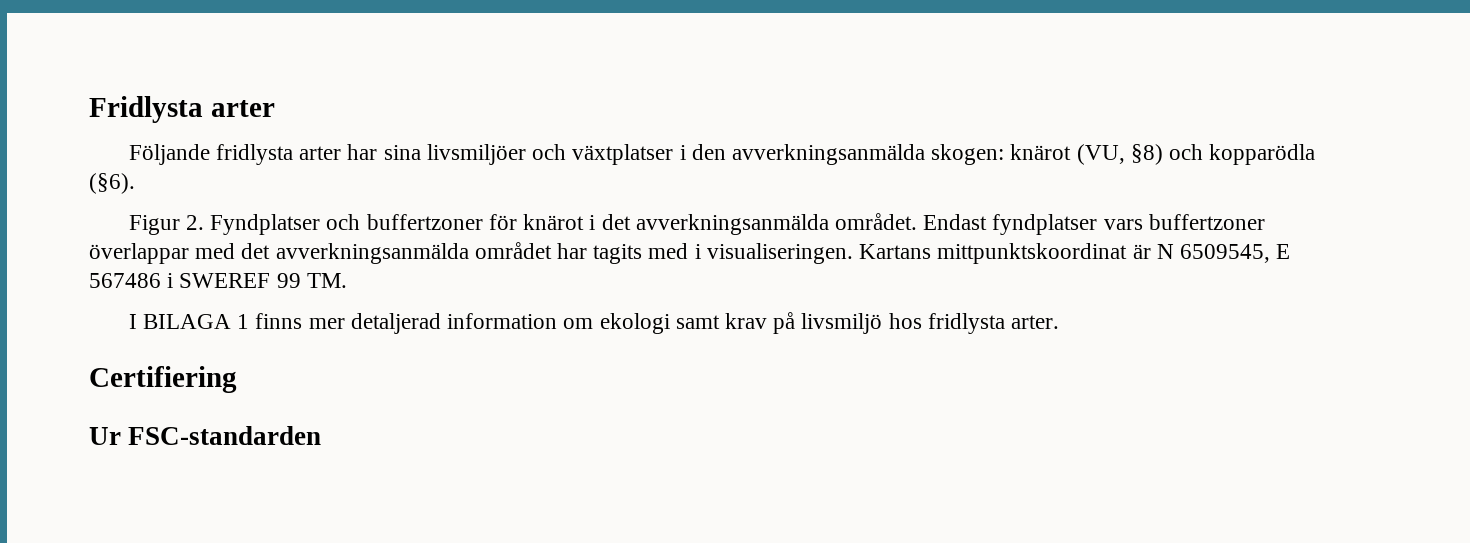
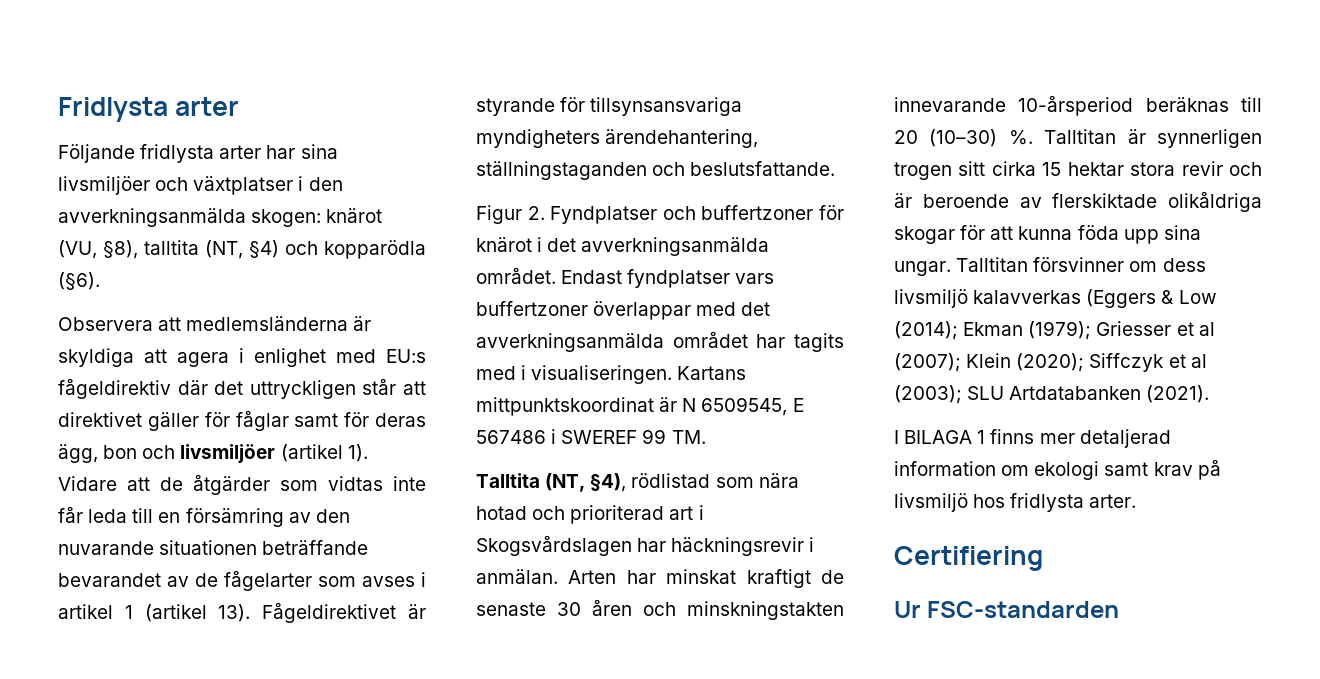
[1130,144,1163,165] §8) -> [103,240,279,259] §8), talltita (NT, §4)
(135, 183) none -> [58,316,372,331] [58,348,426,367] [58,378,427,399] [58,410,426,431] [58,444,368,463] [58,474,426,495] [58,506,350,527] [58,540,369,555] [58,570,426,591] [58,602,427,623] [476,97,743,116] [476,129,759,148] [476,161,836,180] // Observera att medlemsländerna är skyldiga att agera i enlighet med EU:s fågeldirektiv där det uttryckligen står att direktivet gäller för fåglar samt för deras ägg, bon och livsmiljöer (artikel 1). Vidare att de åtgärder som vidtas inte får leda till en försämring av den nuvarande situationen beträffande bevarandet av de fågelarter som avses i artikel 1 (artikel 13). Fågeldirektivet är styrande för tillsynsansvariga myndigheters ärendehantering, ställningstaganden och beslutsfattande.
(347, 280) none -> [476,473,799,492] [476,505,704,524] [476,535,815,556] [476,569,844,588] [476,599,844,620] [894,95,1262,116] [894,129,1262,148] [894,161,1262,180] [894,191,1262,212] [894,225,1201,244] [894,257,1206,276] [894,289,1217,308] [894,321,1215,340] [894,353,1207,372] [894,385,1210,404] // Talltita (NT, §4), rödlistad som nära hotad och prioriterad art i Skogsvårdslagen har häckningsrevir i anmälan. Arten har minskat kraftigt de senaste 30 åren och minskningstakten innevarande 10-årsperiod beräknas till 20 (10–30) %. Talltitan är synnerligen trogen sitt cirka 15 hektar stora revir och är beroende av flerskiktade olikåldriga skogar för att kunna föda upp sina ungar. Talltitan försvinner om dess livsmiljö kalavverkas (Eggers & Low (2014); Ekman (1979); Griesser et al (2007); Klein (2020); Siffczyk et al (2003); SLU Artdatabanken (2021).

